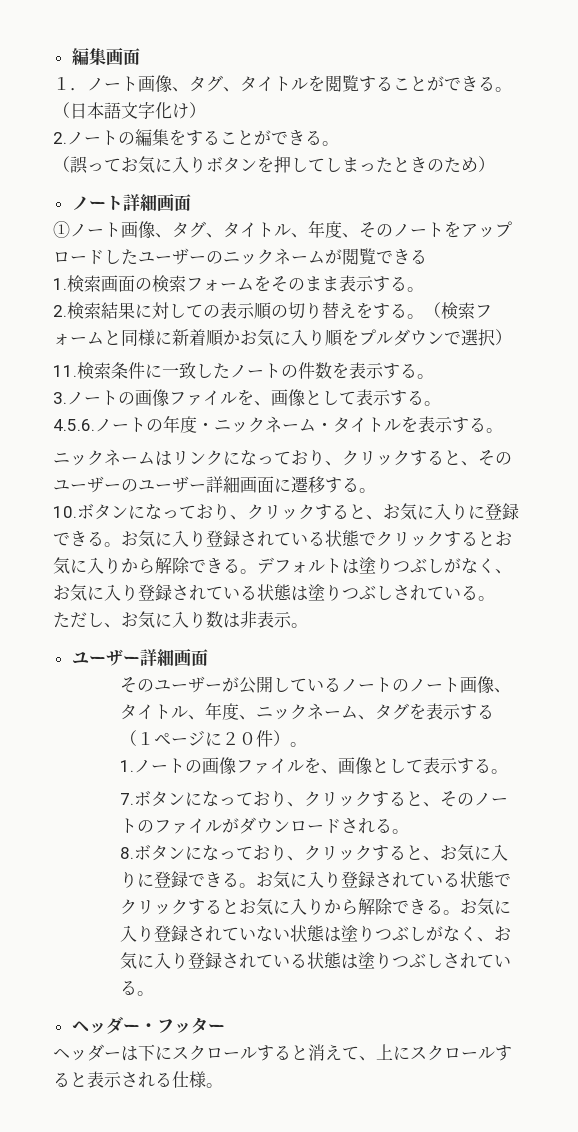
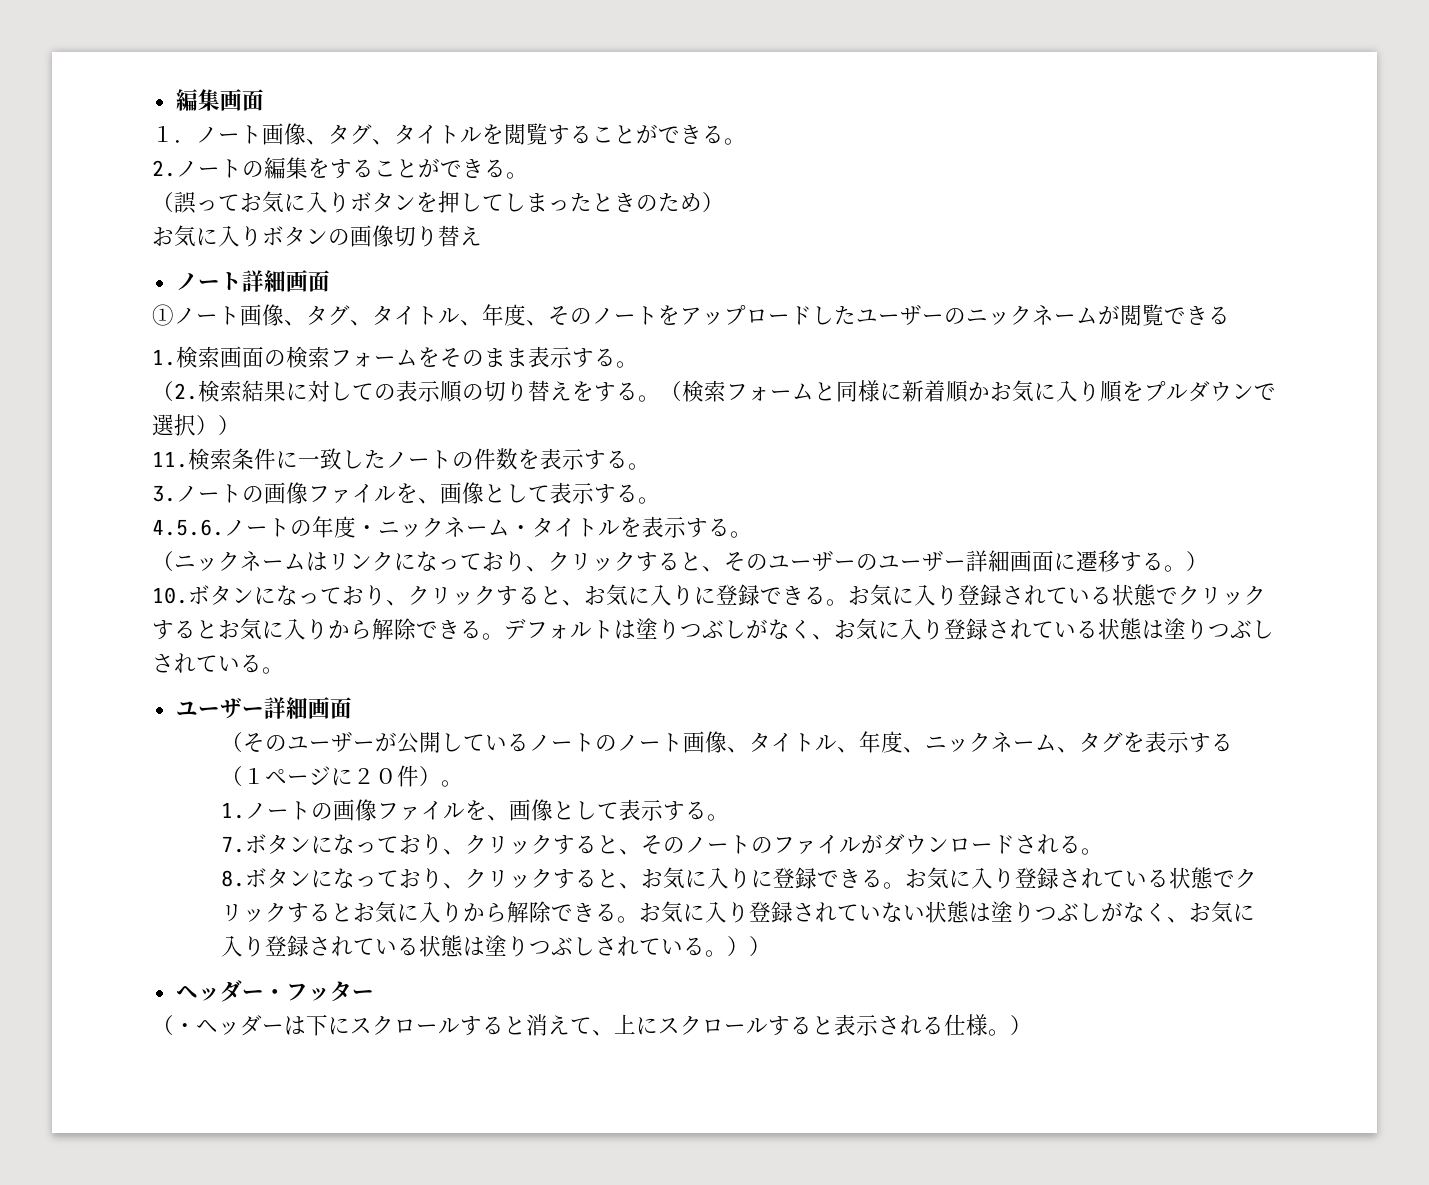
[53,102,206,119] （日本語文字化け） -> (746, 141) none
(495, 164) none -> [152,225,482,247] // お気に入りボタンの画像切り替え
(424, 289) none -> [152,381,174,402] （
(512, 337) none -> [218,415,240,436] ）
(503, 430) none -> [152,551,174,572] （
(376, 490) none -> [1186,551,1208,572] ）
[53,611,308,628] // ただし、お気に入り数は非表示。 -> (284, 670) none
(208, 657) none -> [221,732,244,753] （
(155, 993) none -> [727,936,772,957] ））
(225, 1027) none -> [152,1015,196,1036] （・
(223, 1085) none -> [1010,1015,1032,1036] ）

